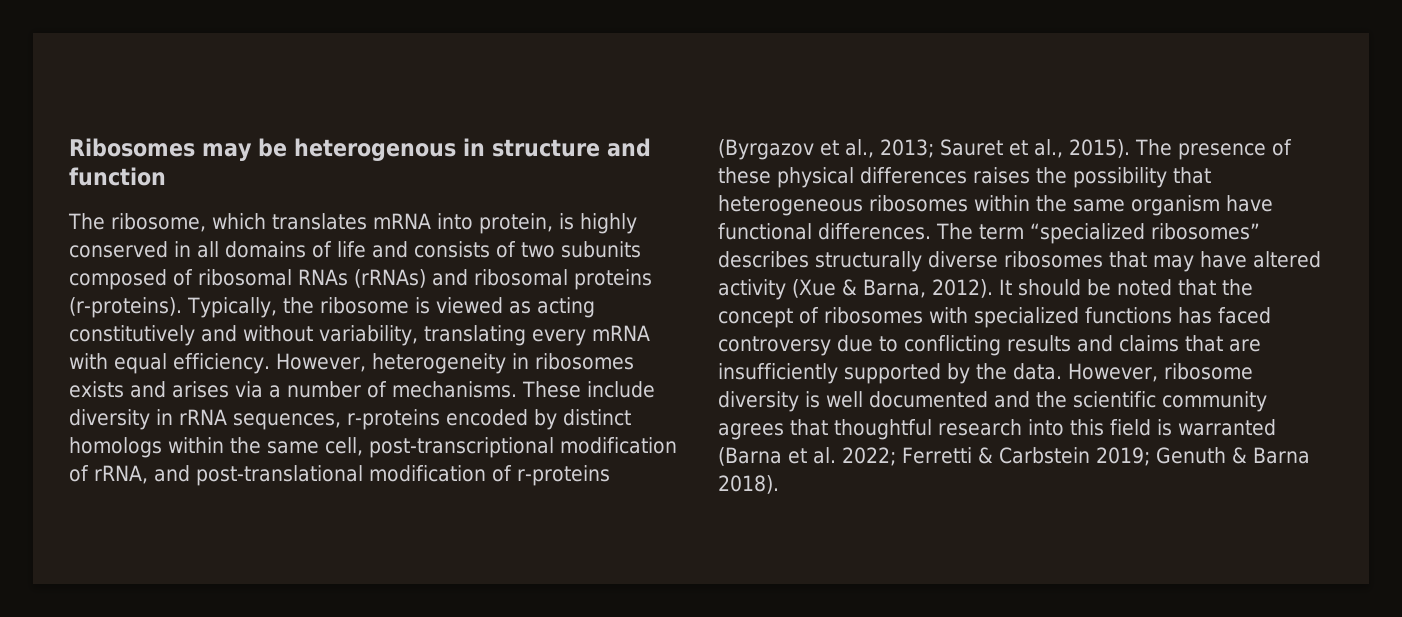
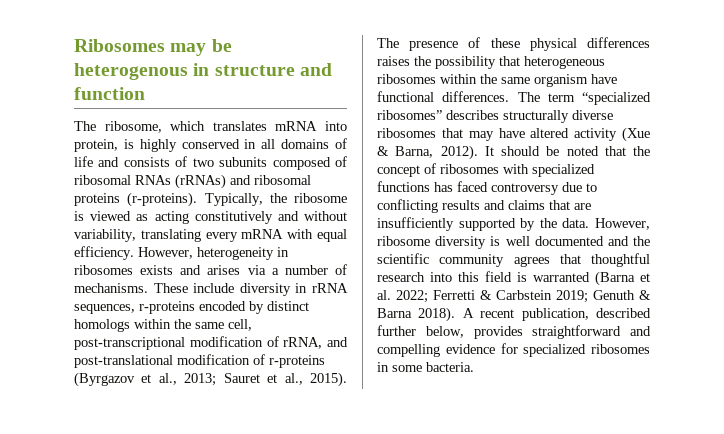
(779, 484) none -> [462,308,651,321] [377,325,651,339] [377,343,650,357] [377,362,474,372] A recent publication, described further below, provides straightforward and compelling evidence for specialized ribosomes in some bacteria.

